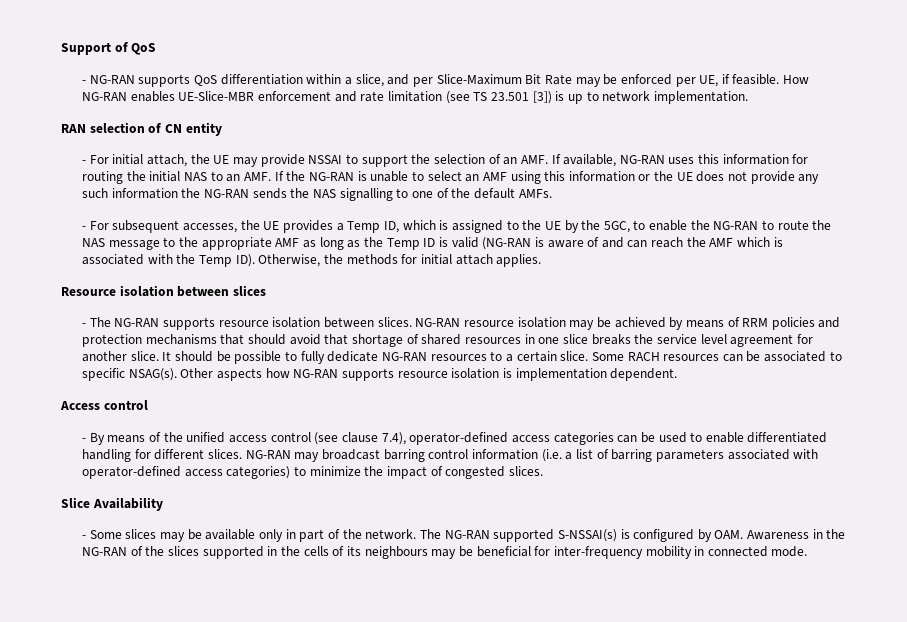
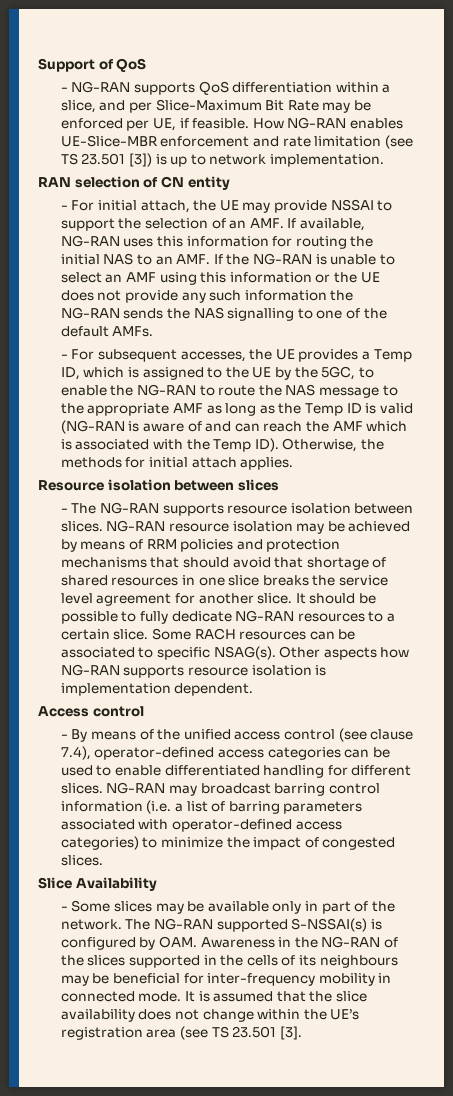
(808, 551) none -> [184,991,368,1002] [60,1009,360,1022] [60,1026,302,1040] It is assumed that the slice availability does not change within the UE’s registration area (see TS 23.501 [3].

